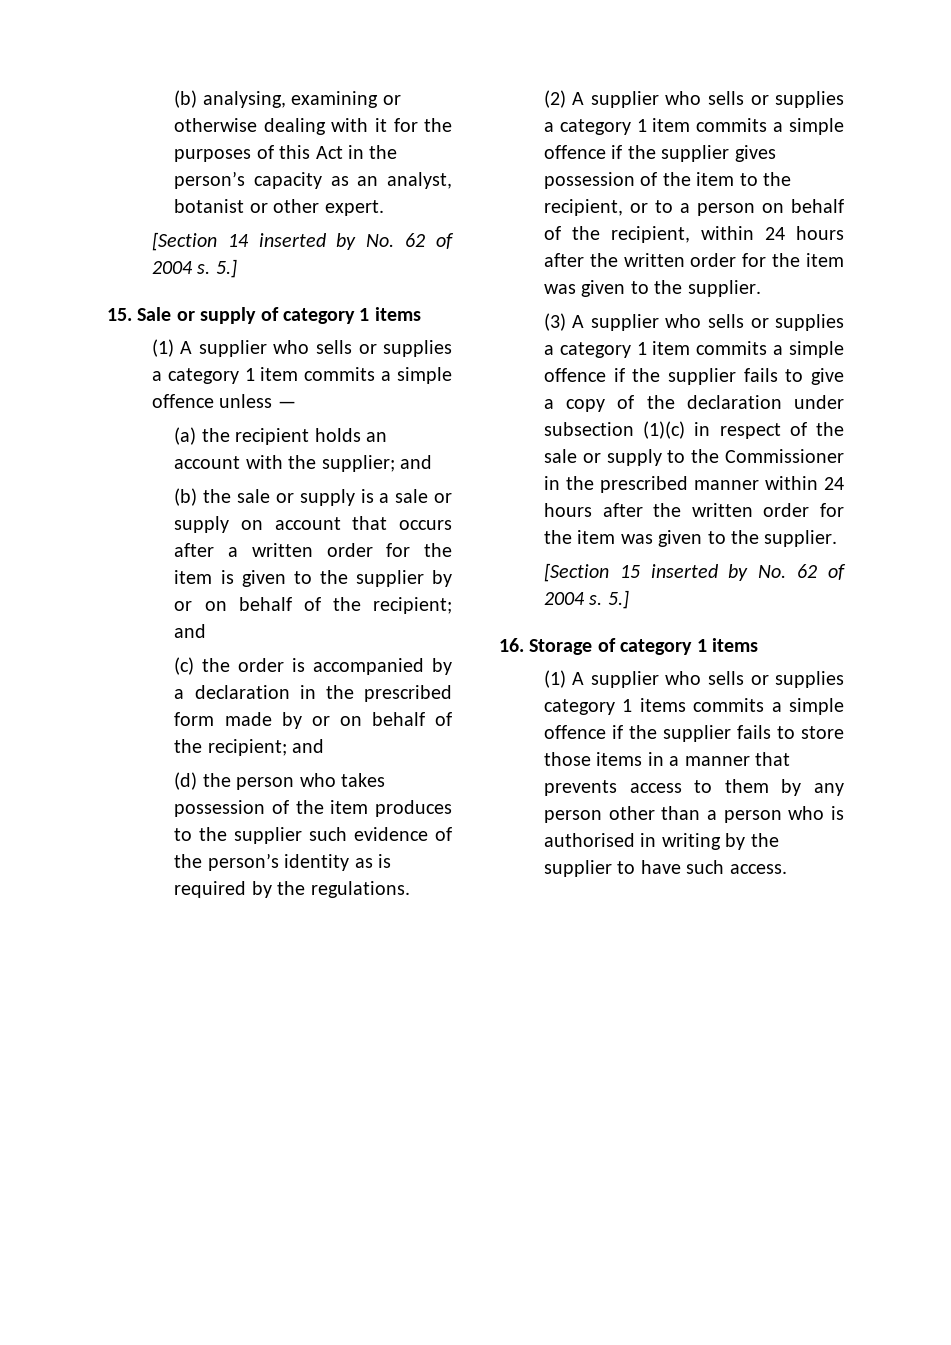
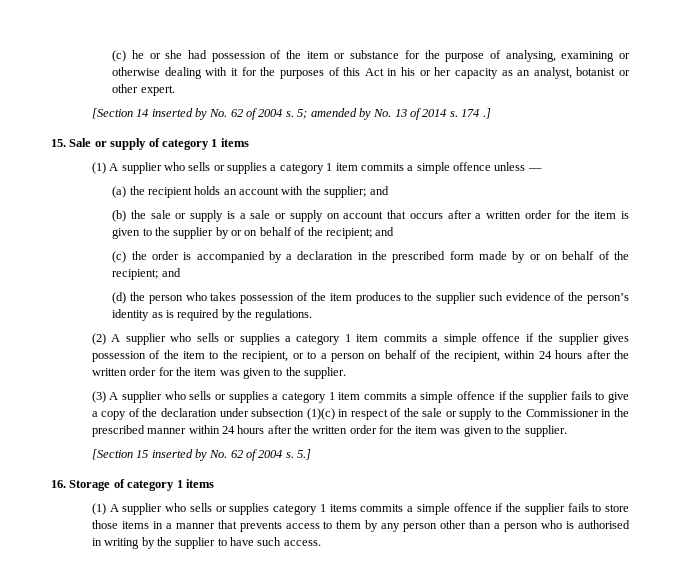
[174,90,198,108] (b) -> [112,50,501,62] (c) he or she had possession of the item or substance for the purpose of
[369,145,398,159] [174,171,246,189] the person’s -> [401,67,452,76] his or her
[215,259,237,278] 5.] -> [297,108,491,120] 5; amended by No. 13 of 2014 s. 174 .]

